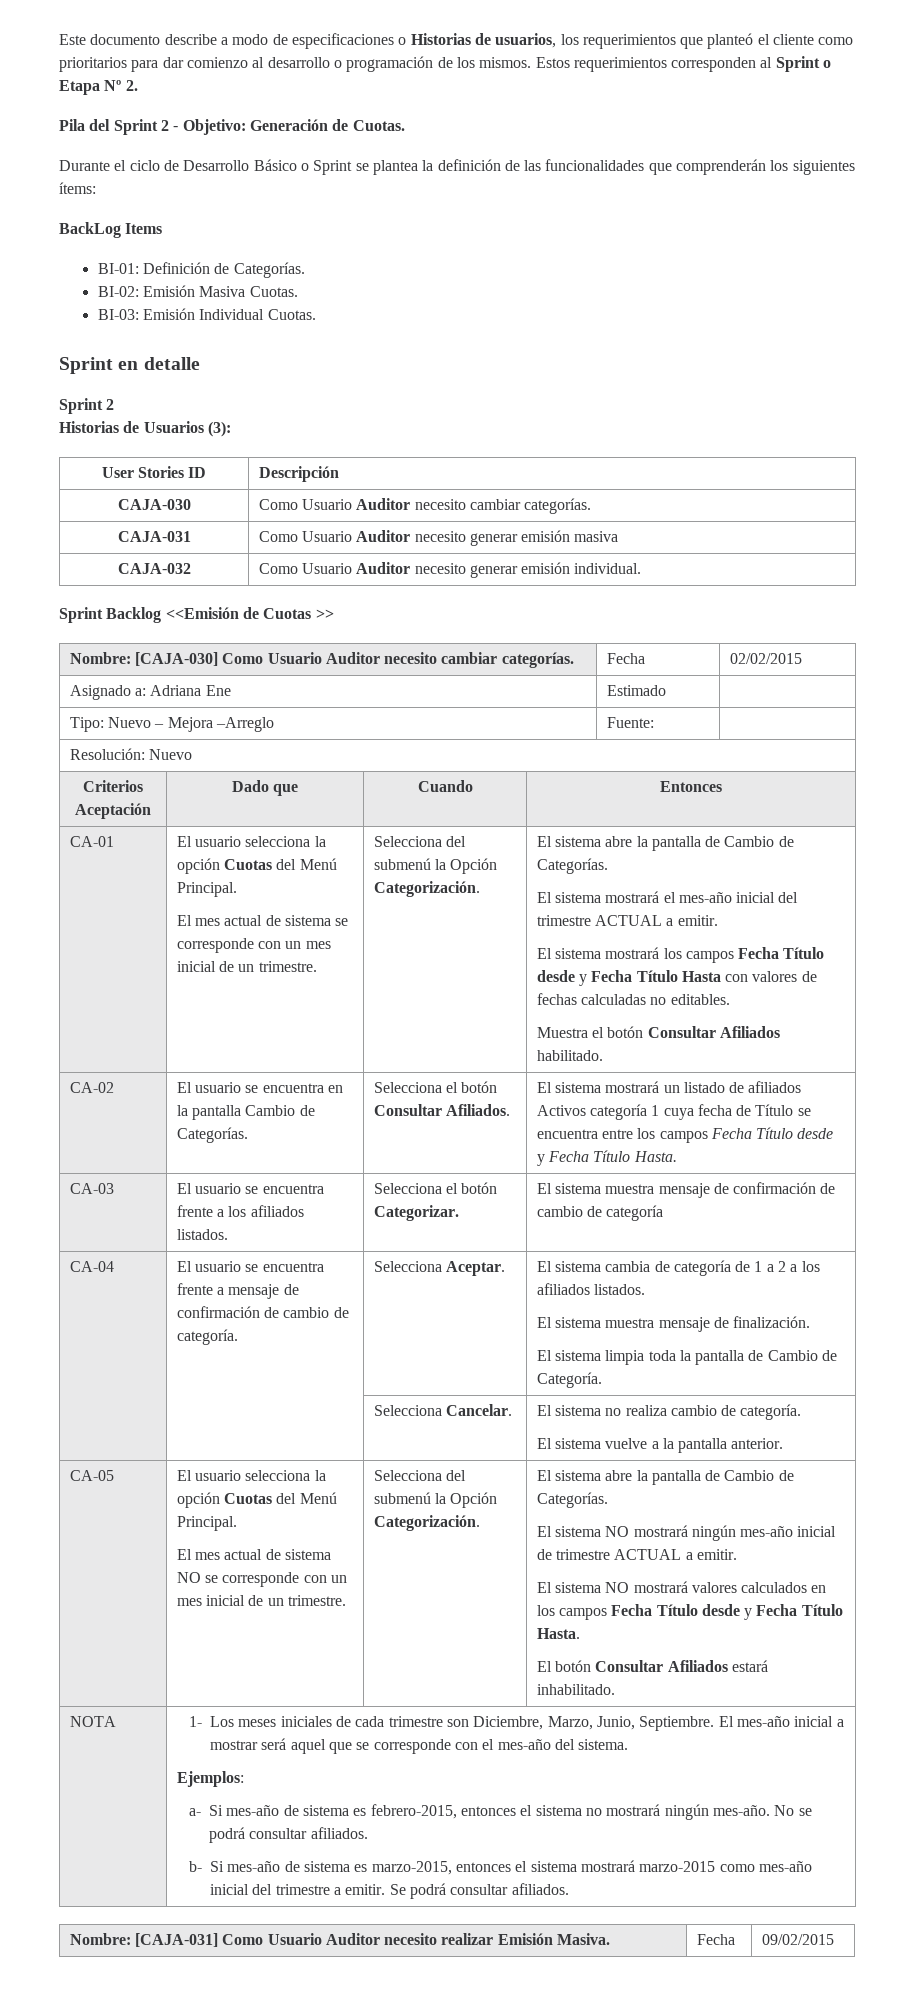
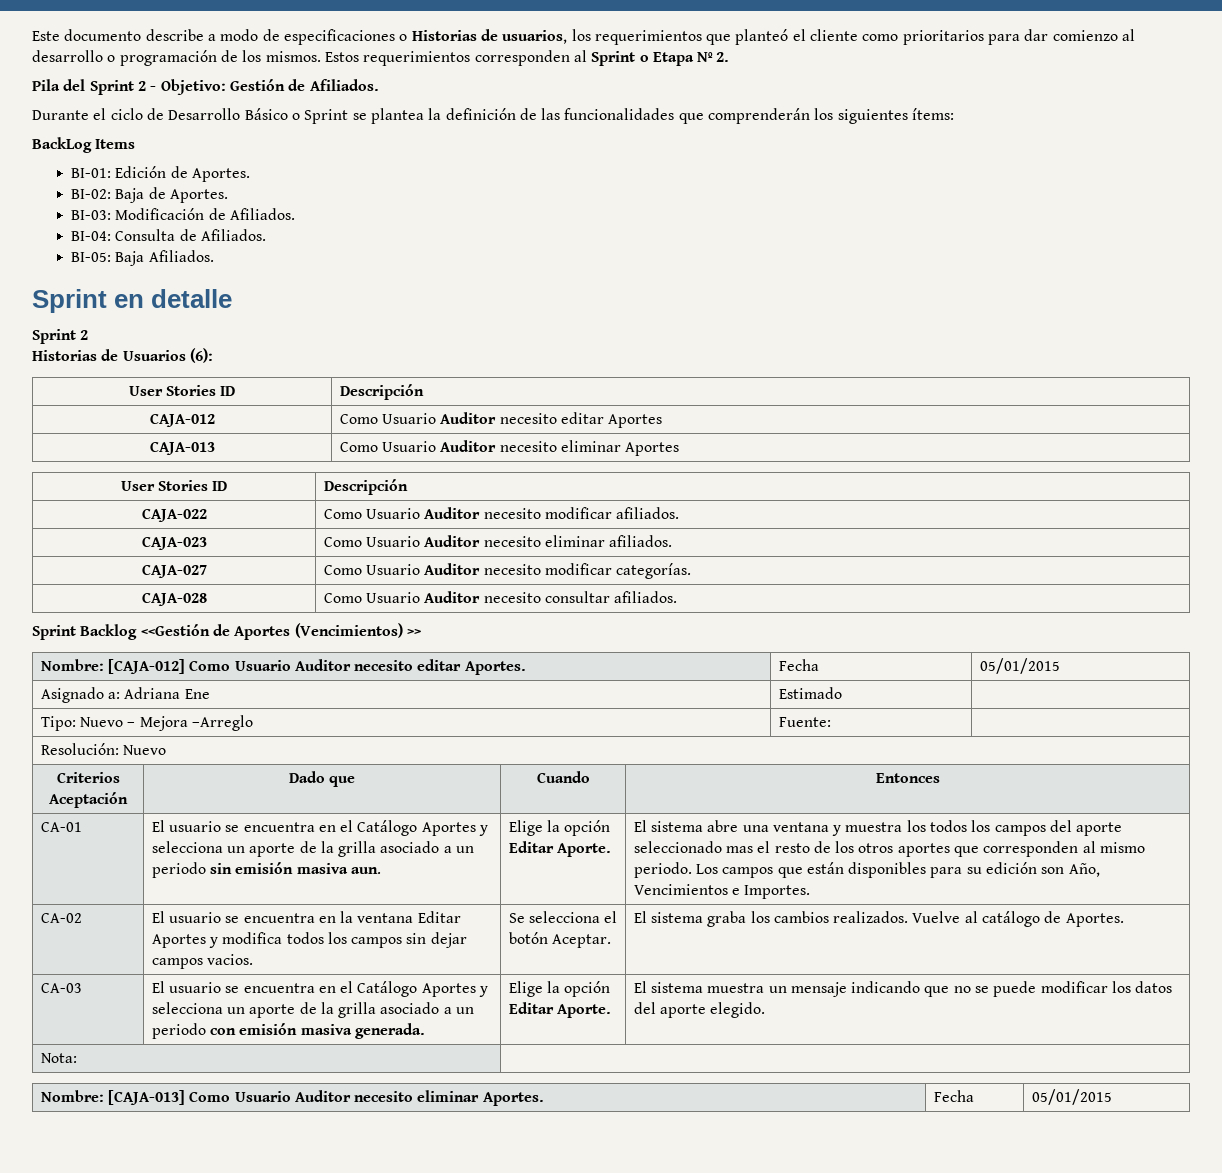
[249,119,405,131] Generación de Cuotas. -> [229,79,379,91] Gestión de Afiliados.
[142,262,305,278] [97,285,298,297] [97,308,316,320] Definición de Categorías. // BI-02: Emisión Masiva Cuotas. // BI-03: Emisión Individual Cuotas. -> [115,166,250,182] [71,187,228,203] [71,208,295,220] [71,229,266,241] [71,250,214,266] Edición de Aportes. // BI-02: Baja de Aportes. // BI-03: Modificación de Afiliados. // BI-04: Consulta de Afiliados. // BI-05: Baja Afiliados.
[207,421,231,437] [101,466,207,478] [258,466,339,482] [117,499,191,510] [258,498,592,514] [117,531,191,542] [258,530,619,546] [117,563,191,574] [258,562,642,578] [59,607,334,623] [69,652,574,668] [606,653,645,664] [729,653,802,664] (3): // User Stories ID | Descripción // CAJA-030 | Como Usuario Auditor necesito cambiar categorías. // CAJA-031 | Como Usuario Auditor necesito generar emisión masiva // CAJA-032 | Como Usuario Auditor necesito generar emisión individual. // Sprint Backlog <<Emisión de Cuotas >> // Nombre: [CAJA-030] Como Usuario Auditor necesito cambiar categorías. | Fecha | 02/02/2015 -> [189,348,213,363] [128,385,236,396] [339,384,424,400] [149,413,215,427] [339,412,663,428] [149,441,215,455] [339,440,680,456] [120,480,228,491] [323,479,408,495] [141,508,207,522] [323,507,680,519] [141,536,207,550] [323,535,673,547] [141,564,207,578] [323,563,692,579] [141,592,207,606] [323,591,678,603] [32,623,421,640] [40,659,526,675] [778,659,819,671] [979,658,1060,674] (6): // User Stories ID | Descripción // CAJA-012 | Como Usuario Auditor necesito editar Aportes // CAJA-013 | Como Usuario Auditor necesito eliminar Aportes // User Stories ID | Descripción // CAJA-022 | Como Usuario Auditor necesito modificar afiliados. // CAJA-023 | Como Usuario Auditor necesito eliminar afiliados. // CAJA-027 | Como Usuario Auditor necesito modificar categorías. // CAJA-028 | Como Usuario Auditor necesito consultar afiliados. // Sprint Backlog <<Gestión de Aportes (Vencimientos) >> // Nombre: [CAJA-012] Como Usuario Auditor necesito editar Aportes. | Fecha | 05/01/2015
[245,836,326,847] [176,858,337,874] [176,882,237,897] [176,915,349,926] [176,938,331,953] [176,961,317,972] [373,836,466,847] [373,858,498,874] [373,881,480,897] [536,836,794,851] [536,858,608,874] [536,891,799,903] [536,915,718,926] [536,947,825,963] [536,970,817,986] [536,993,730,1005] [536,1026,780,1038] [536,1050,603,1061] selecciona la opción Cuotas del Menú Principal. // El mes actual de sistema se corresponde con un mes inicial de un trimestre. | Selecciona del submenú la Opción Categorización. | El sistema abre la pantalla de Cambio de Categorías. // El sistema mostrará el mes-año inicial del trimestre ACTUAL a emitir. // El sistema mostrará los campos Fecha Título desde y Fecha Título Hasta con valores de fechas calculadas no editables. // Muestra el botón Consultar Afiliados habilitado. -> [225,820,489,836] [151,841,475,857] [151,862,381,878] [508,820,611,836] [508,841,611,857] [633,820,1123,836] [633,841,1146,857] [633,862,1100,878] [633,884,811,899] se encuentra en el Catálogo Aportes y selecciona un aporte de la grilla asociado a un periodo sin emisión masiva aun. | Elige la opción Editar Aporte. | El sistema abre una ventana y muestra los todos los campos del aporte seleccionado mas el resto de los otros aportes que corresponden al mismo periodo. Los campos que están disponibles para su edición son Año, Vencimientos e Importes.
[191,1105,315,1120] [176,1127,248,1143] [373,1081,498,1093] [373,1104,510,1116] [536,1081,802,1093] [536,1104,811,1120] [536,1127,834,1143] [536,1150,677,1166] pantalla Cambio de Categorías. | Selecciona el botón Consultar Afiliados. | El sistema mostrará un listado de afiliados Activos categoría 1 cuya fecha de Título se encuentra entre los campos Fecha Título desde y Fecha Título Hasta. -> [357,911,461,923] [151,932,467,948] [151,954,253,969] [508,911,618,923] [508,932,611,948] [633,911,1124,927] ventana Editar Aportes y modifica todos los campos sin dejar campos vacios. | Se selecciona el botón Aceptar. | El sistema graba los cambios realizados. Vuelve al catálogo de Aportes.
[176,1205,304,1217] [176,1229,228,1240] [373,1182,498,1194] [373,1205,459,1221] [536,1182,836,1198] [536,1205,664,1221] [69,1261,114,1272] [176,1261,324,1272] [176,1283,299,1299] [176,1306,349,1318] [176,1329,238,1345] [373,1261,505,1276] [536,1260,820,1276] [536,1283,645,1295] [536,1316,811,1332] [536,1350,838,1365] [536,1372,602,1388] [373,1404,512,1416] [536,1404,802,1420] [536,1438,784,1453] [69,1470,114,1481] [176,1470,326,1481] [176,1492,337,1508] [176,1516,237,1531] [176,1549,331,1560] [176,1572,347,1587] [176,1595,346,1606] [373,1470,466,1481] [373,1492,498,1508] [373,1515,480,1531] [536,1470,794,1485] [536,1492,608,1508] [536,1525,837,1541] [536,1549,737,1560] [536,1581,827,1593] [536,1604,843,1620] [536,1628,580,1639] [536,1660,768,1672] [536,1684,615,1695] [69,1716,116,1727] [189,1716,844,1731] [210,1738,629,1754] [176,1771,244,1787] [189,1804,812,1820] [209,1827,368,1843] [189,1860,812,1875] [210,1883,569,1899] [69,1933,611,1947] [696,1934,735,1945] [761,1934,834,1945] frente a los afiliados listados. | Selecciona el botón Categorizar. | El sistema muestra mensaje de confirmación de cambio de categoría // CA-04 | El usuario se encuentra frente a mensaje de confirmación de cambio de categoría. | Selecciona Aceptar. | El sistema cambia de categoría de 1 a 2 a los afiliados listados. // El sistema muestra mensaje de finalización. // El sistema limpia toda la pantalla de Cambio de Categoría. // | | Selecciona Cancelar. | El sistema no realiza cambio de categoría. // El sistema vuelve a la pantalla anterior. // CA-05 | El usuario selecciona la opción Cuotas del Menú Principal. // El mes actual de sistema NO se corresponde con un mes inicial de un trimestre. | Selecciona del submenú la Opción Categorización. | El sistema abre la pantalla de Cambio de Categorías. // El sistema NO mostrará ningún mes-año inicial de trimestre ACTUAL a emitir. // El sistema NO mostrará valores calculados en los campos Fecha Título desde y Fecha Título Hasta. // El botón Consultar Afiliados estará inhabilitado. // NOTA | 1- Los meses iniciales de cada trimestre son Diciembre, Marzo, Junio, Septiembre. El mes-año inicial a mostrar será aquel que se corresponde con el mes-año del sistema. // Ejemplos: // a- Si mes-año de sistema es febrero-2015, entonces el sistema no mostrará ningún mes-año. No se podrá consultar afiliados. // b- Si mes-año de sistema es marzo-2015, entonces el sistema mostrará marzo-2015 como mes-año inicial del trimestre a emitir. Se podrá consultar afiliados. // Nombre: [CAJA-031] Como Usuario Auditor necesito realizar Emisión Masiva. | Fecha | 09/02/2015 -> [318,981,489,997] [151,1002,475,1018] [151,1023,425,1039] [508,981,611,997] [508,1002,611,1018] [633,981,1173,997] [633,1002,766,1018] [40,1053,77,1063] [40,1090,544,1106] [933,1090,974,1102] [1031,1089,1112,1105] en el Catálogo Aportes y selecciona un aporte de la grilla asociado a un periodo con emisión masiva generada. | Elige la opción Editar Aporte. | El sistema muestra un mensaje indicando que no se puede modificar los datos del aporte elegido. // Nota: | // Nombre: [CAJA-013] Como Usuario Auditor necesito eliminar Aportes. | Fecha | 05/01/2015

